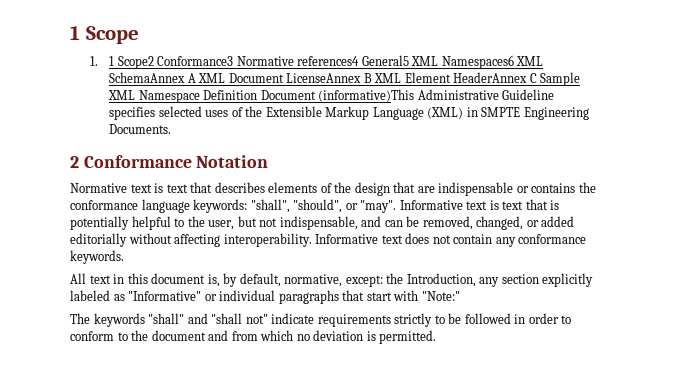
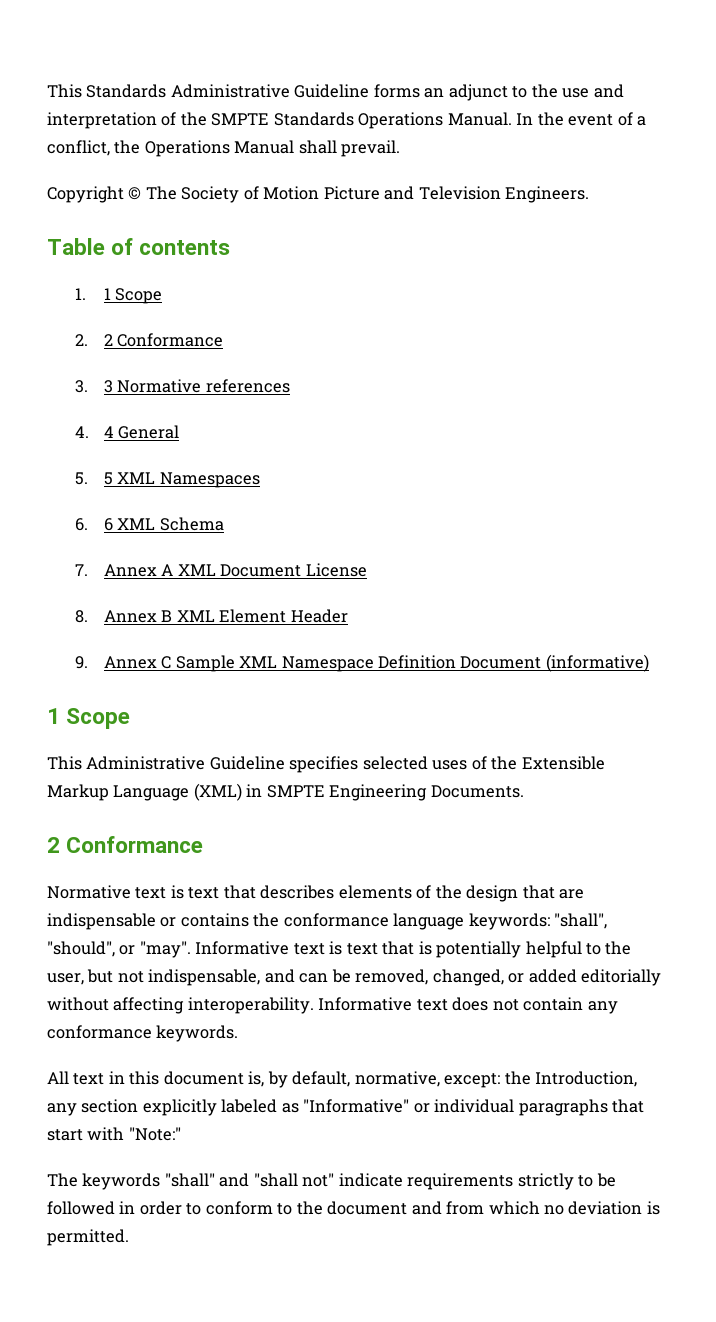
[70,26,139,44] [89,55,544,69] [109,72,528,83] 1 Scope // 1. 1 Scope2 Conformance3 Normative references4 General5 XML Namespaces6 XML SchemaAnnex A XML Document LicenseAnnex B XML Element HeaderAnnex -> [47,84,624,101] [47,112,647,129] [47,140,401,157] [47,186,590,203] [47,238,231,255] [75,288,163,304] [75,333,224,347] [75,379,290,393] [75,425,180,439] [75,472,260,488] [75,517,224,531] [75,563,367,577] [75,609,348,623] [75,656,157,669] This Standards Administrative Guideline forms an adjunct to the use and interpretation of the SMPTE Standards Operations Manual. In the event of a conflict, the Operations Manual shall prevail. // Copyright © The Society of Motion Picture and Television Engineers. // Table of contents // 1. 1 Scope // 2. 2 Conformance // 3. 3 Normative references // 4. 4 General // 5. 5 XML Namespaces // 6. 6 XML Schema // 7. Annex A XML Document License // 8. Annex B XML Element Header // 9. Annex
[318,89,415,102] (informative)This -> [545,654,649,672] [47,708,131,729] [47,756,82,770] (informative) // 1 Scope // This
[196,155,269,168] Notation -> (204, 844) none

